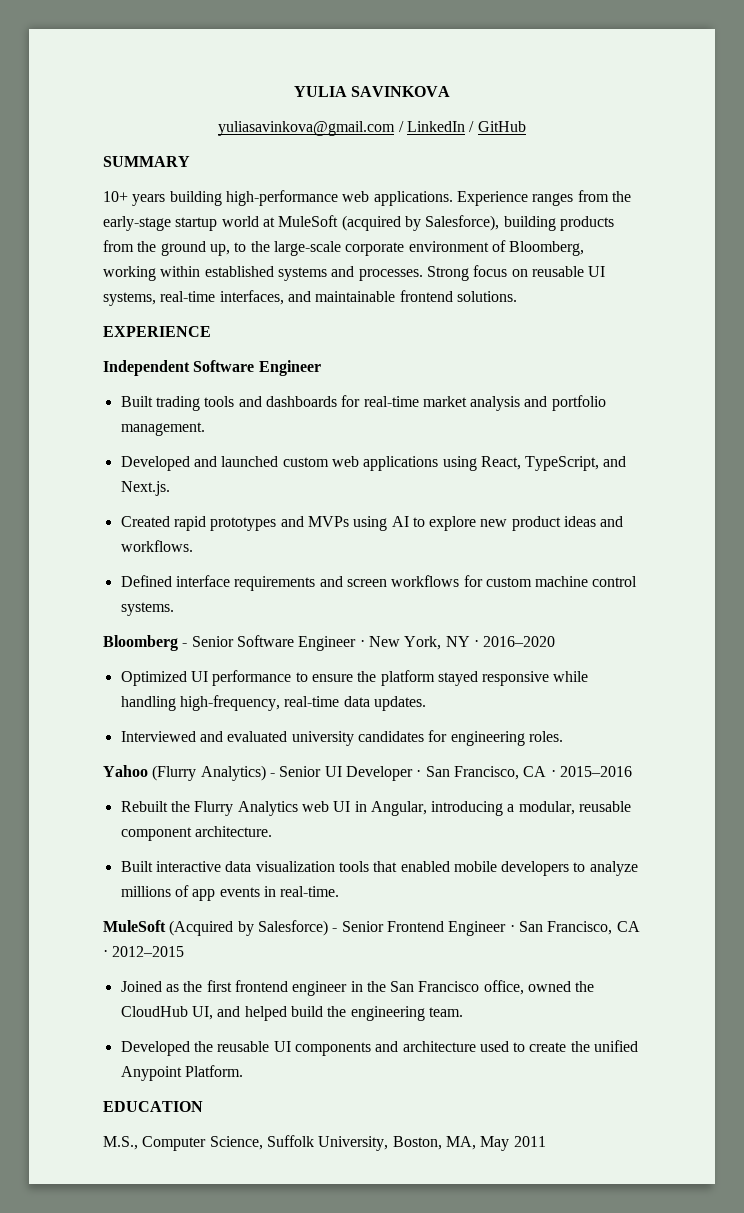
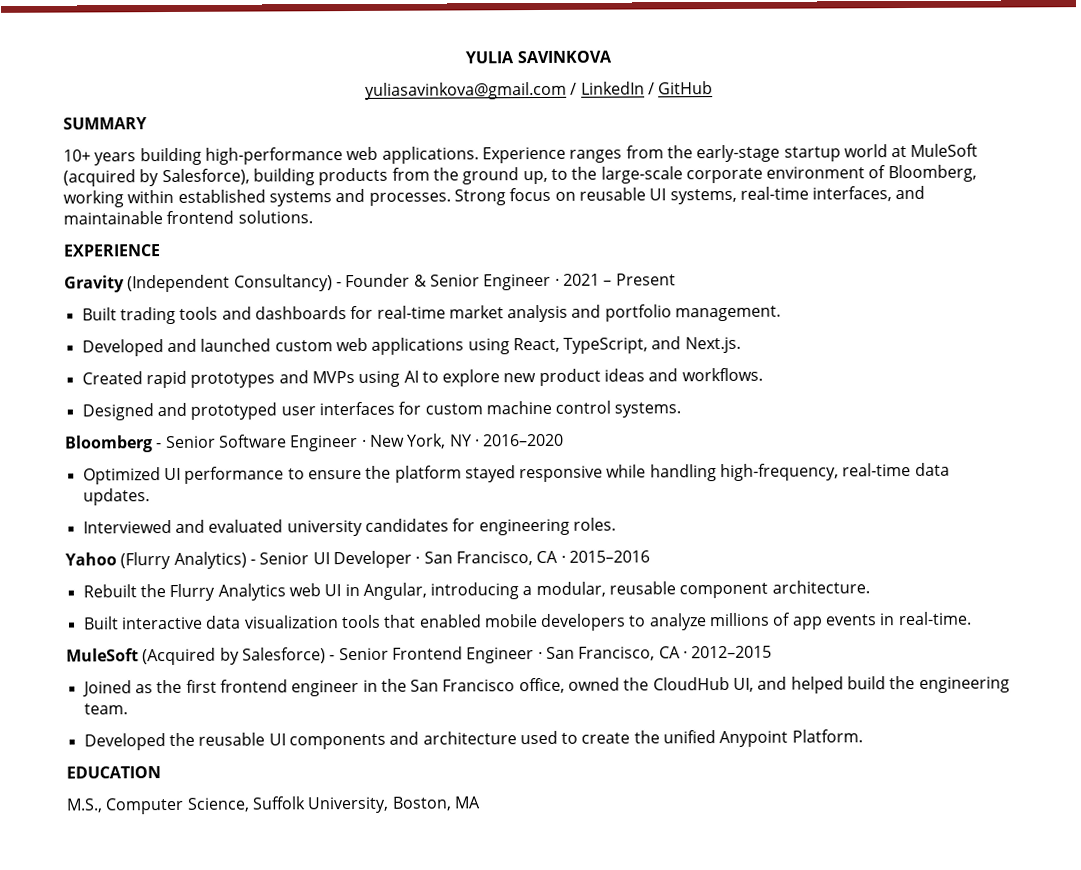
[103,360,321,376] Independent Software Engineer -> [64,273,676,293] Gravity (Independent Consultancy) - Founder & Senior Engineer · 2021 – Present
[120,575,460,591] Defined interface requirements and screen workflows -> [81,401,395,421] Designed and prototyped user interfaces
[445,1136,546,1151] MA, May 2011 -> [453,796,481,809] MA

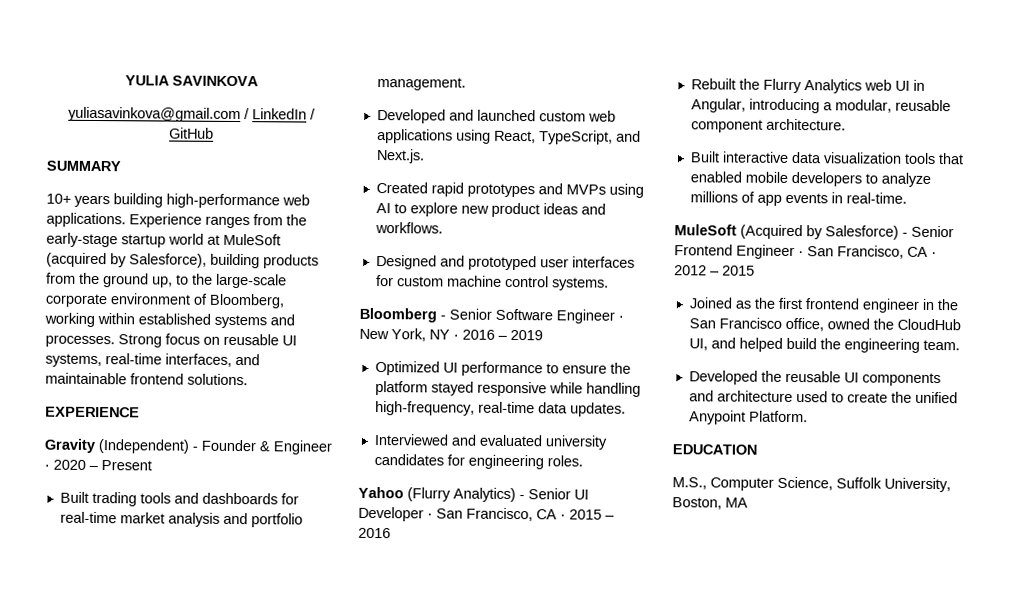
[127,274,333,293] (Independent Consultancy) -> [98,439,189,454] (Independent)
[429,273,600,291] Senior Engineer · 2021 -> [273,440,332,455] [44,459,86,470] Engineer · 2020
[482,433,565,447] 2016–2020 -> [462,329,543,341] 2016 – 2019
[568,550,650,563] 2015–2016 -> [569,509,615,520] [358,527,391,539] 2015 – 2016
[691,645,773,659] 2012–2015 -> [674,265,755,276] 2012 – 2015

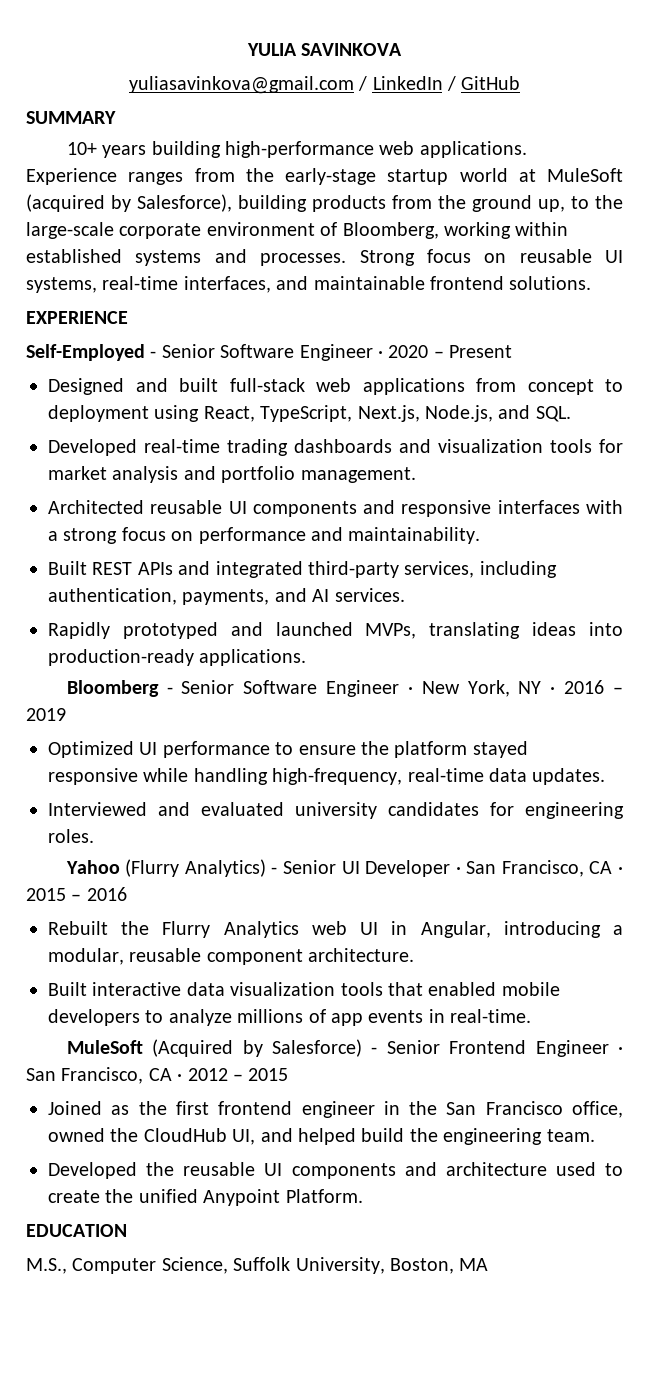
[44,438,270,454] Gravity (Independent) - Founder & -> [26,344,295,361] Self-Employed - Senior Software
[59,491,299,507] [59,511,117,524] Built trading tools and dashboards for real-time -> [48,378,623,395] [48,405,571,422] [48,439,623,456] Designed and built full-stack web applications from concept to deployment using React, TypeScript, Next.js, Node.js, and SQL. // Developed real-time trading dashboards and visualization tools for
[376,109,616,124] [376,129,641,145] [375,149,425,164] [375,182,644,198] [375,202,606,218] [374,222,443,234] [375,255,635,271] [375,275,609,291] Developed and launched custom web applications using React, TypeScript, and Next.js. // Created rapid prototypes and MVPs using AI to explore new product ideas and workflows. // Designed and prototyped user interfaces for custom machine control systems. -> [48,500,623,517] [48,527,481,544] [48,561,557,578] [48,588,405,605] [48,622,624,639] [48,649,307,666] Architected reusable UI components and responsive interfaces with a strong focus on performance and maintainability. // Built REST APIs and integrated third-party services, including authentication, payments, and AI services. // Rapidly prototyped and launched MVPs, translating ideas into production-ready applications.

